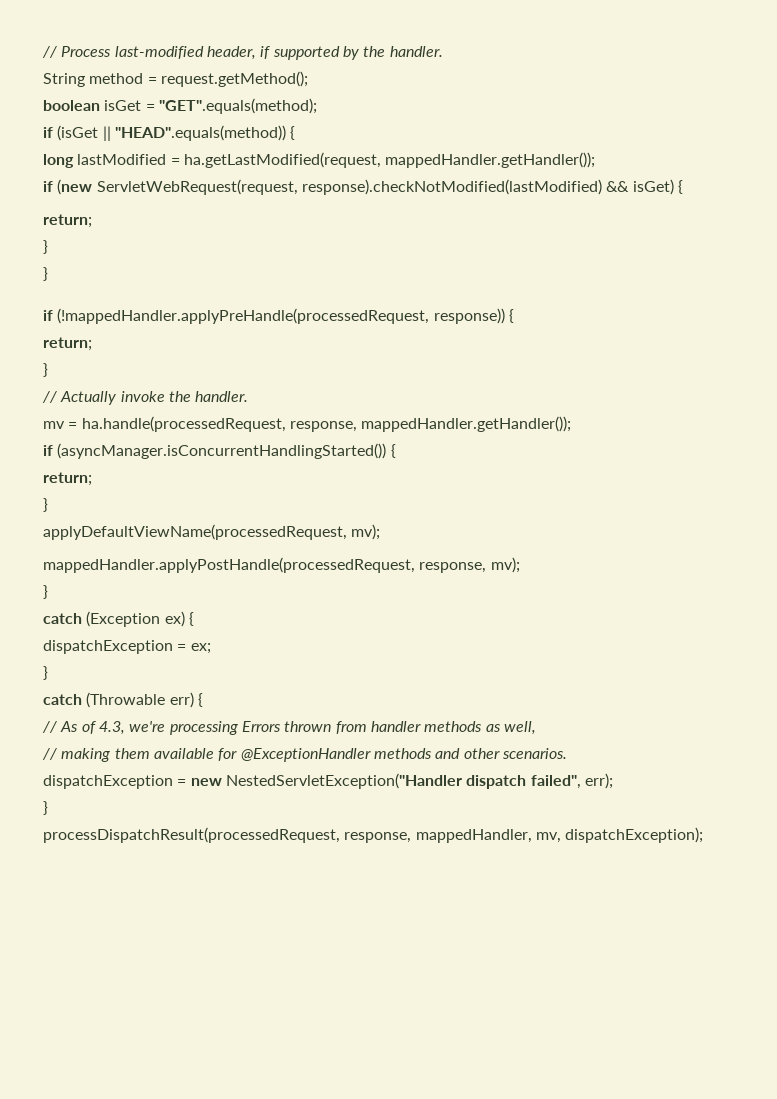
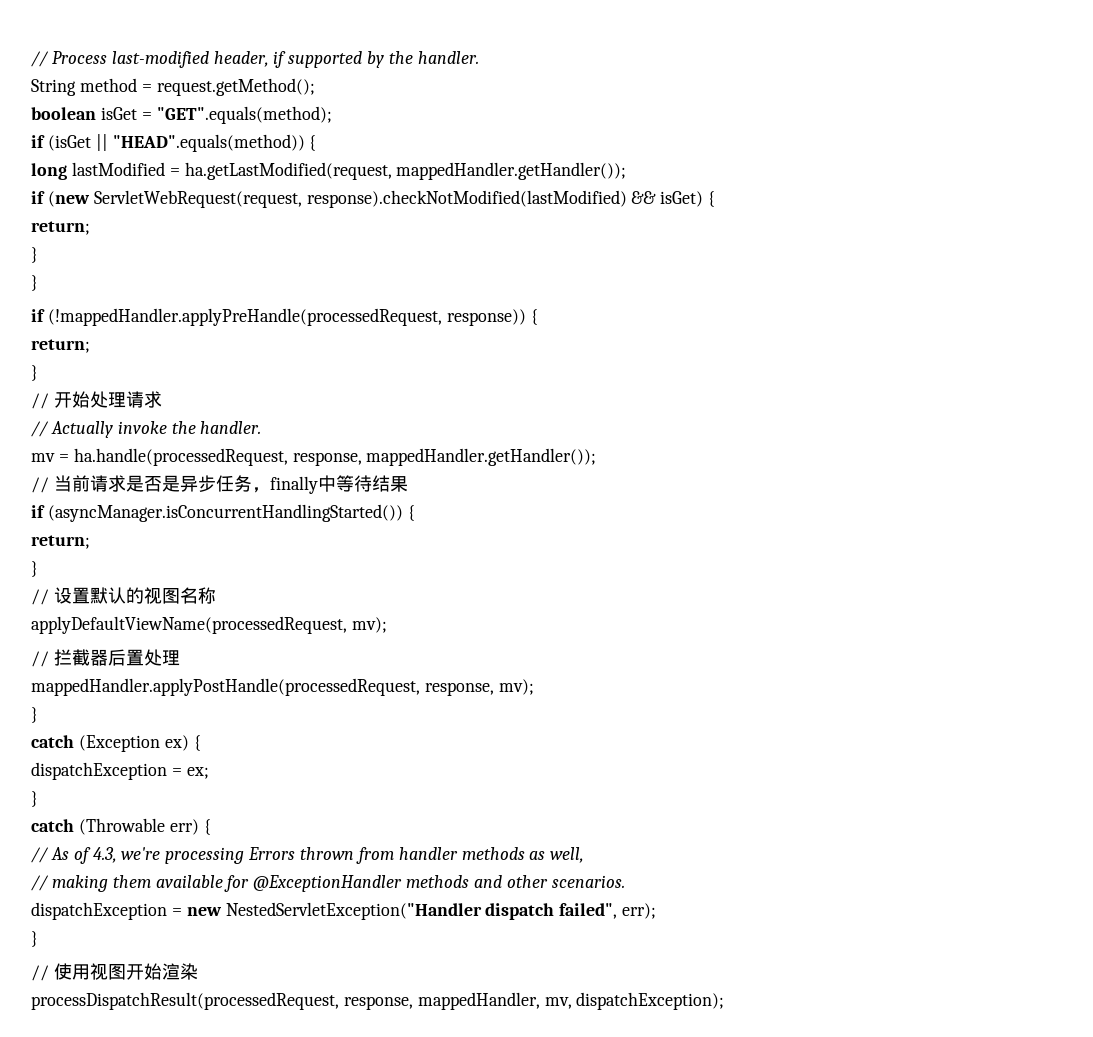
(48, 370) none -> [31,391,162,409] // // 开始处理请求
(572, 424) none -> [31,475,408,494] // // 当前请求是否是异步任务，finally中等待结果
[43,524,381,540] applyDefaultViewName(processedRequest, mv); -> [31,587,216,605] [31,616,387,634] [31,649,180,667] // 设置默认的视图名称 // applyDefaultViewName(processedRequest, mv); // // 拦截器后置处理
(48, 808) none -> [31,963,198,981] // // 使用视图开始渲染

